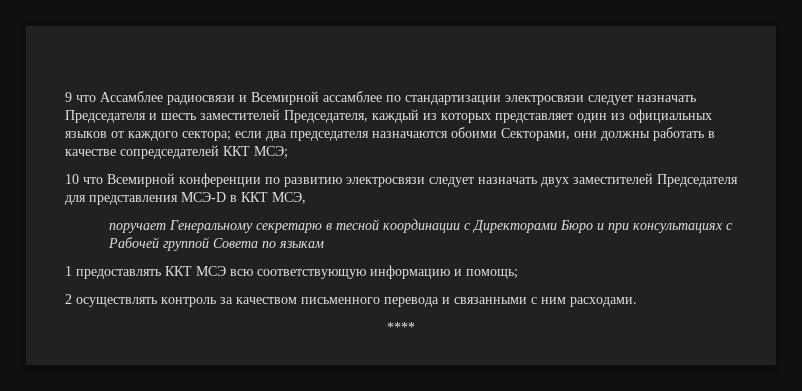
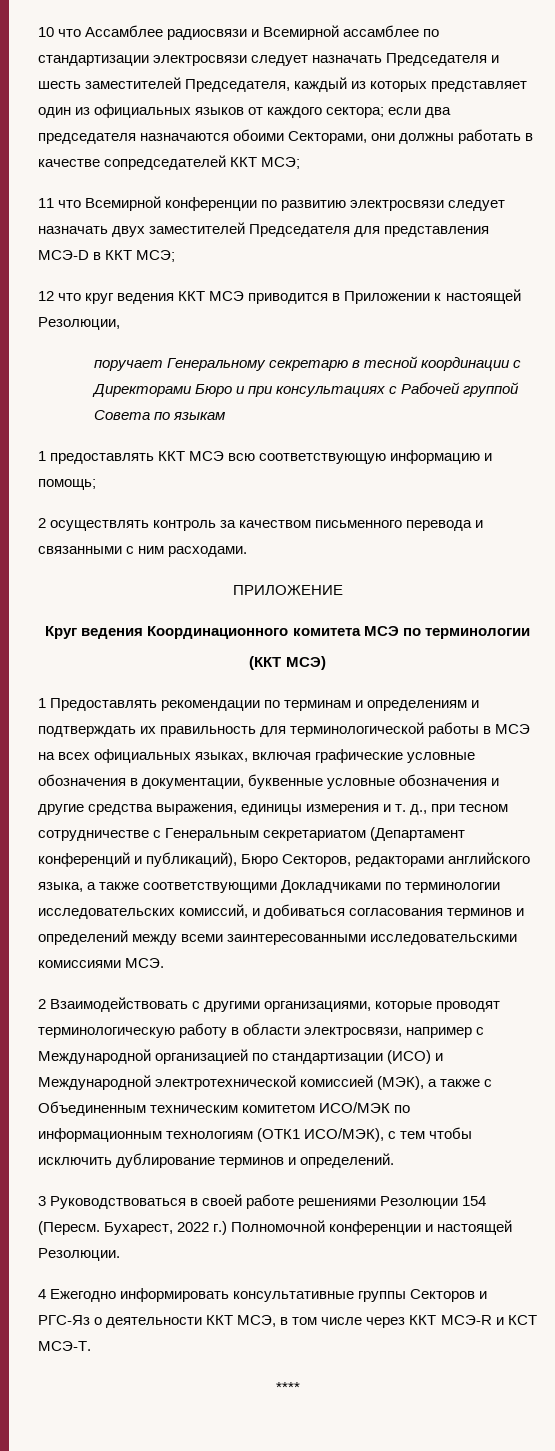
[65,92,72,102] 9 -> [38,27,54,37] 10
[65,174,79,184] 10 -> [38,198,54,208] 11
[272,192,306,204] МСЭ, -> [136,250,176,262] [38,289,521,304] [38,317,120,330] МСЭ; // 12 что круг ведения ККТ МСЭ приводится в Приложении к настоящей Резолюции,
(637, 302) none -> [232,585,343,595] [45,626,530,639] [249,656,326,670] [38,698,480,711] [38,722,531,737] [38,749,476,763] [38,774,500,789] [38,804,509,815] [38,827,466,841] [38,852,531,867] [38,880,501,893] [38,904,525,919] [38,930,518,945] [38,958,165,968] [38,997,501,1012] [38,1023,485,1038] [38,1049,444,1064] [38,1075,493,1090] [38,1101,411,1116] [38,1127,473,1142] [38,1153,395,1168] [38,1194,487,1209] [38,1220,513,1235] [38,1248,120,1261] [38,1288,488,1302] [38,1315,537,1328] [38,1341,91,1351] // ПРИЛОЖЕНИЕ // Круг ведения Координационного комитета МСЭ по терминологии // (ККТ МСЭ) // 1 Предоставлять рекомендации по терминам и определениям и подтверждать их правильность для терминологической работы в МСЭ на всех официальных языках, включая графические условные обозначения в документации, буквенные условные обозначения и другие средства выражения, единицы измерения и т. д., при тесном сотрудничестве с Генеральным секретариатом (Департамент конференций и публикаций), Бюро Секторов, редакторами английского языка, а также соответствующими Докладчиками по терминологии исследовательских комиссий, и добиваться согласования терминов и определений между всеми заинтересованными исследовательскими комиссиями МСЭ. // 2 Взаимодействовать с другими организациями, которые проводят терминологическую работу в области электросвязи, например с Международной организацией по стандартизации (ИСО) и Международной электротехнической комиссией (МЭК), а также с Объединенным техническим комитетом ИСО/МЭК по информационным технологиям (ОТК1 ИСО/МЭК), с тем чтобы исключить дублирование терминов и определений. // 3 Руководствоваться в своей работе решениями Резолюции 154 (Пересм. Бухарест, 2022 г.) Полномочной конференции и настоящей Резолюции. // 4 Ежегодно информировать консультативные группы Секторов и РГС-Яз о деятельности ККТ МСЭ, в том числе через ККТ МСЭ-R и КСТ МСЭ-Т.

